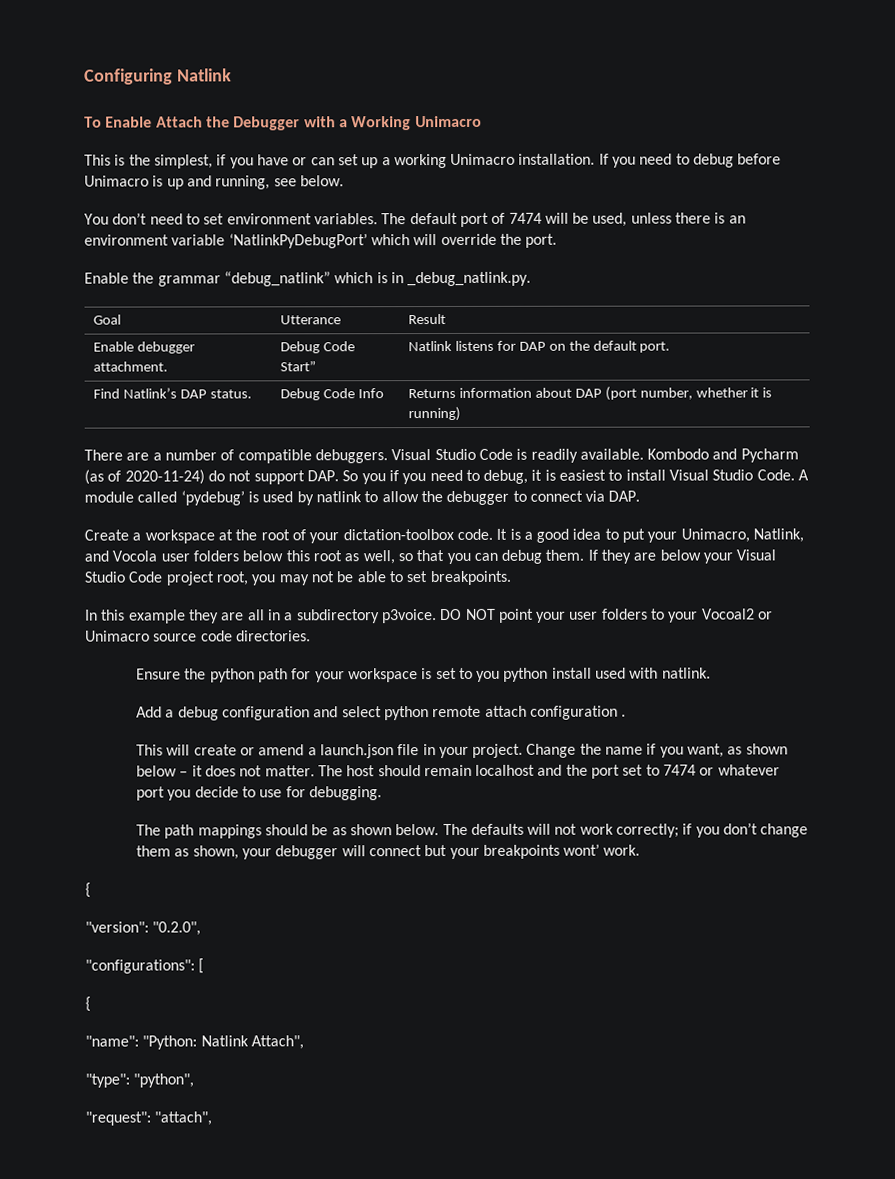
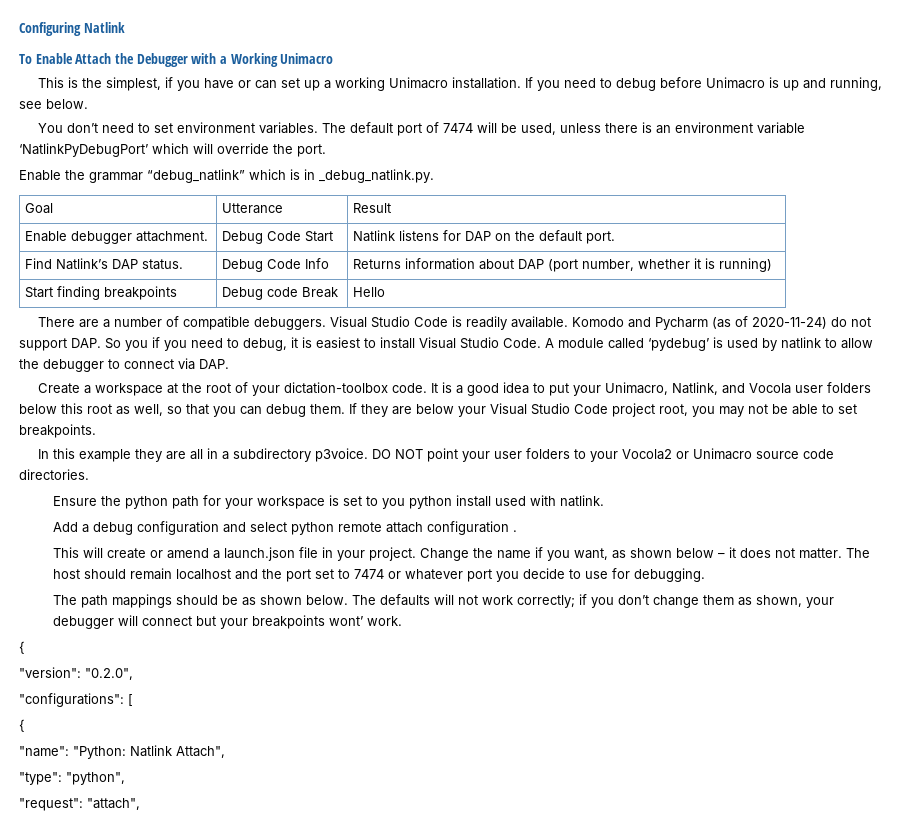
[280,360,317,372] Start” -> [305,231,334,242] Start
(462, 414) none -> [25,286,178,300] [222,287,339,300] [353,287,386,297] // Start finding breakpoints | Debug code Break | Hello
[647,448,710,460] Kombodo -> [571,317,624,327] Komodo
[701,608,755,620] Vocoal2 -> [621,449,672,460] Vocola2

